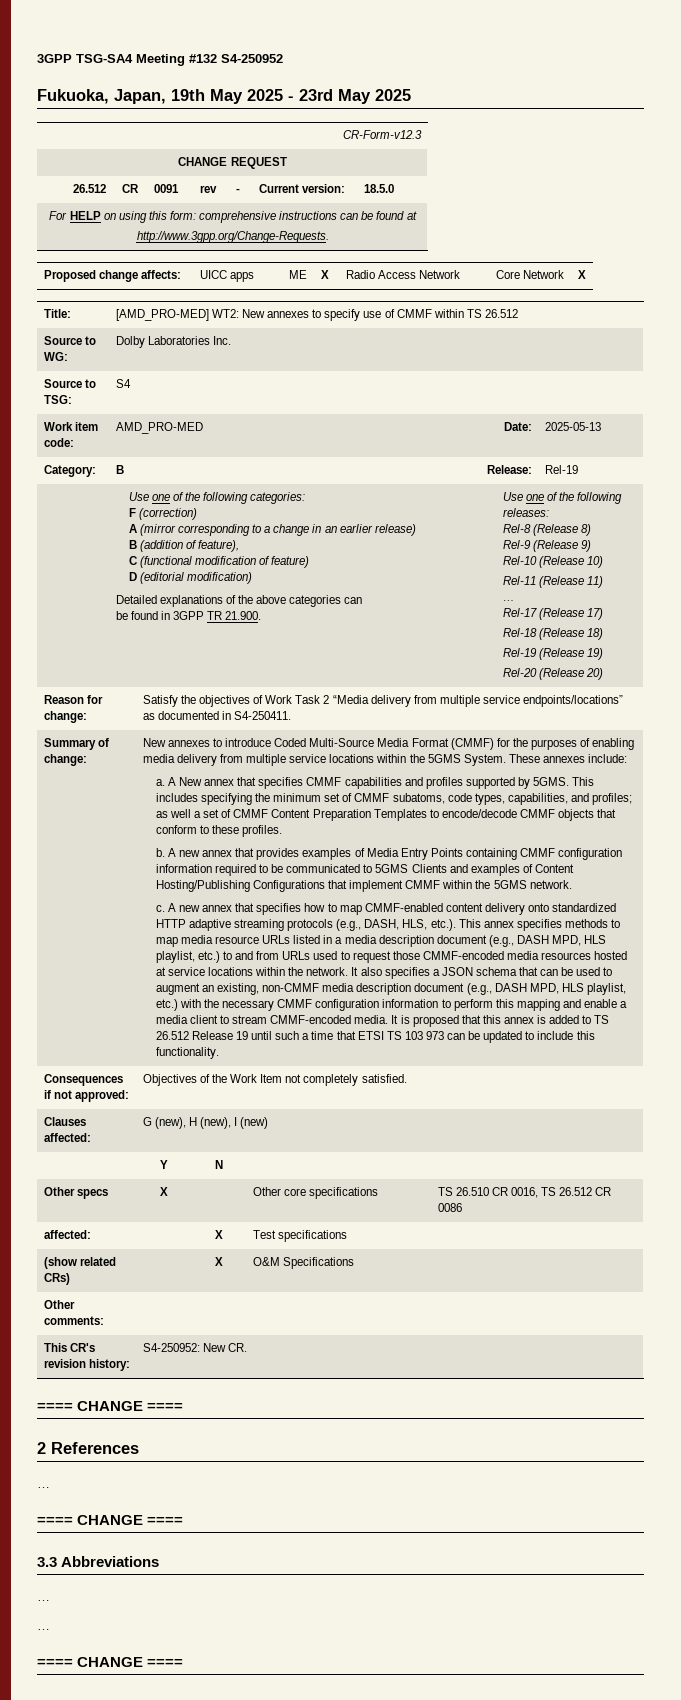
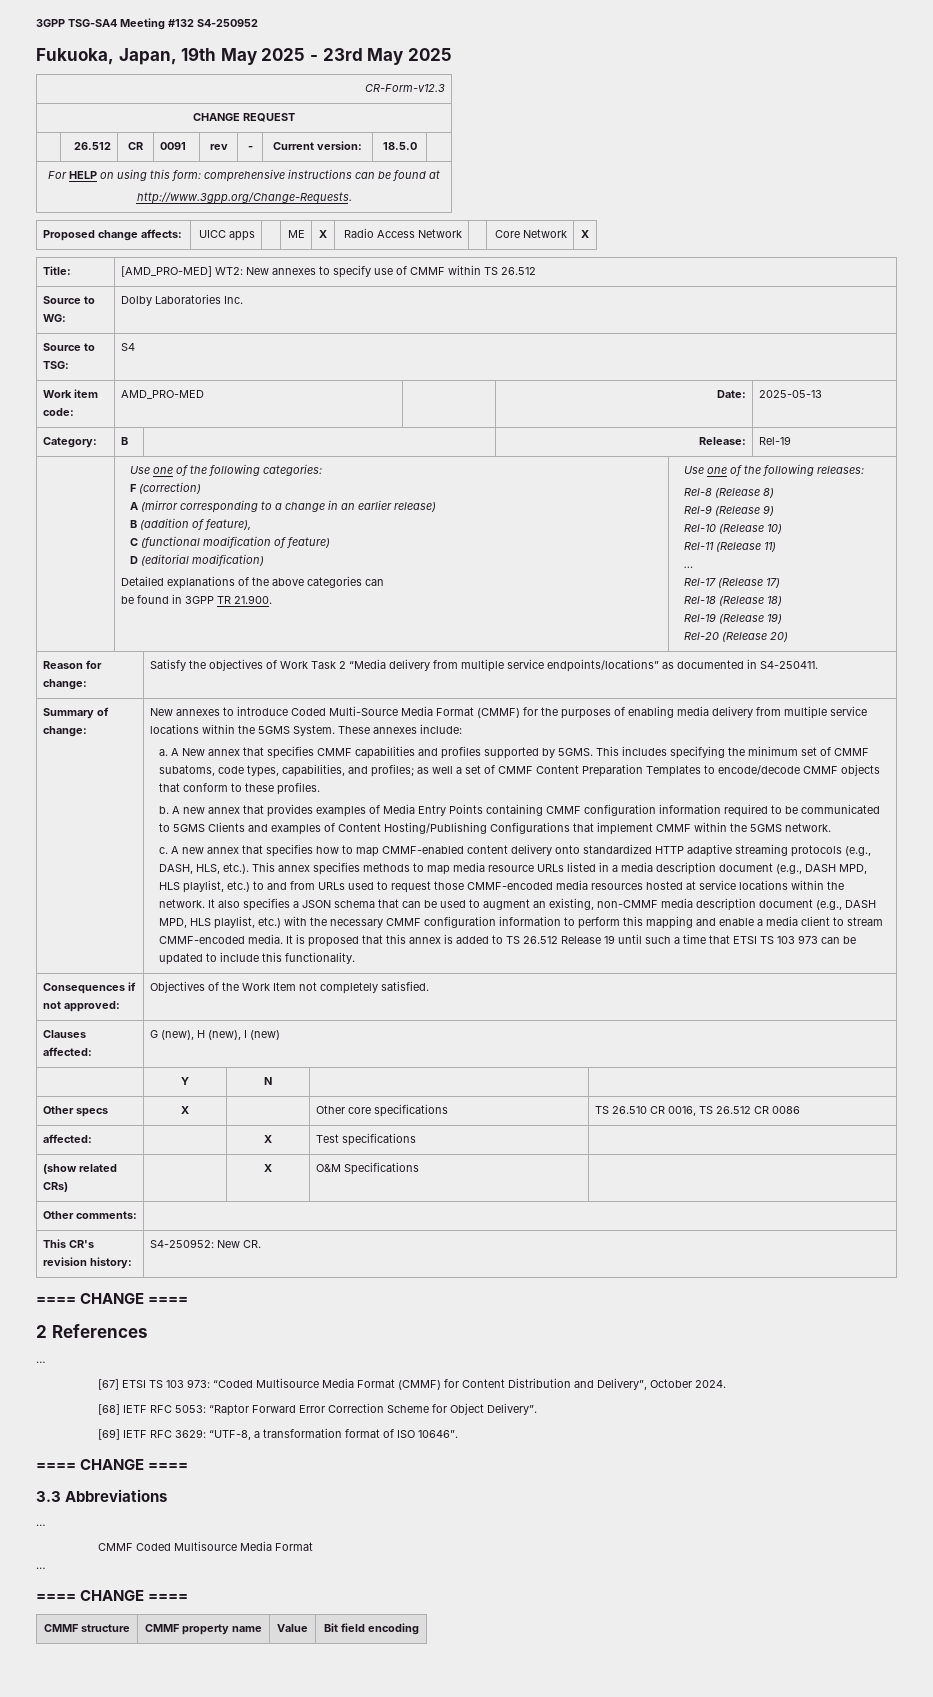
(50, 1487) none -> [97,1378,726,1390] [97,1403,537,1416] [97,1428,458,1440] // [67] ETSI TS 103 973: “Coded Multisource Media Format (CMMF) for Content Distribution and Delivery”, October 2024. // [68] IETF RFC 5053: “Raptor Forward Error Correction Scheme for Object Delivery”. // [69] IETF RFC 3629: “UTF-8, a transformation format of ISO 10646”.
[37,1629,50,1630] [37,1657,184,1667] // … // ==== CHANGE ==== -> [97,1541,313,1551] [36,1567,46,1569] [36,1590,189,1601] [44,1624,130,1632] [145,1624,262,1635] [277,1624,308,1632] [323,1623,419,1635] // CMMF Coded Multisource Media Format // … // ==== CHANGE ==== // CMMF structure | CMMF property name | Value | Bit field encoding

